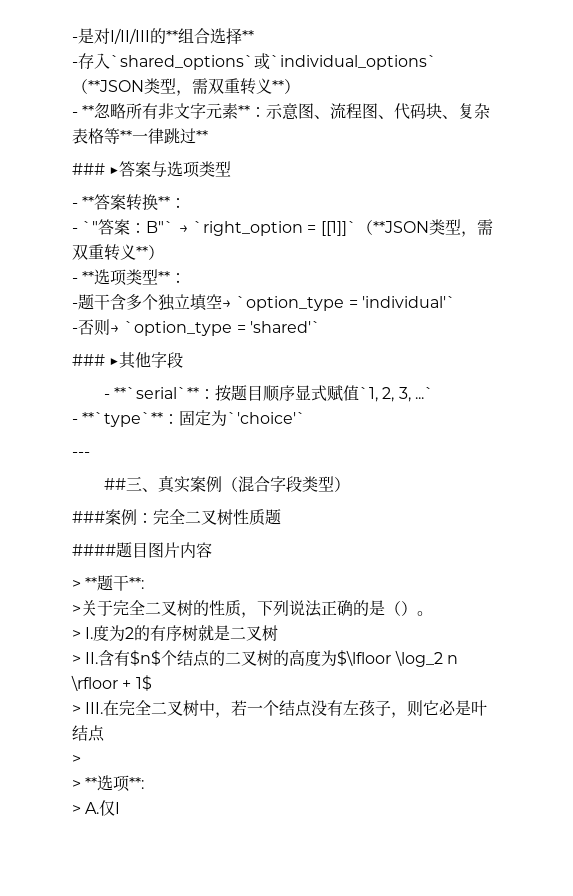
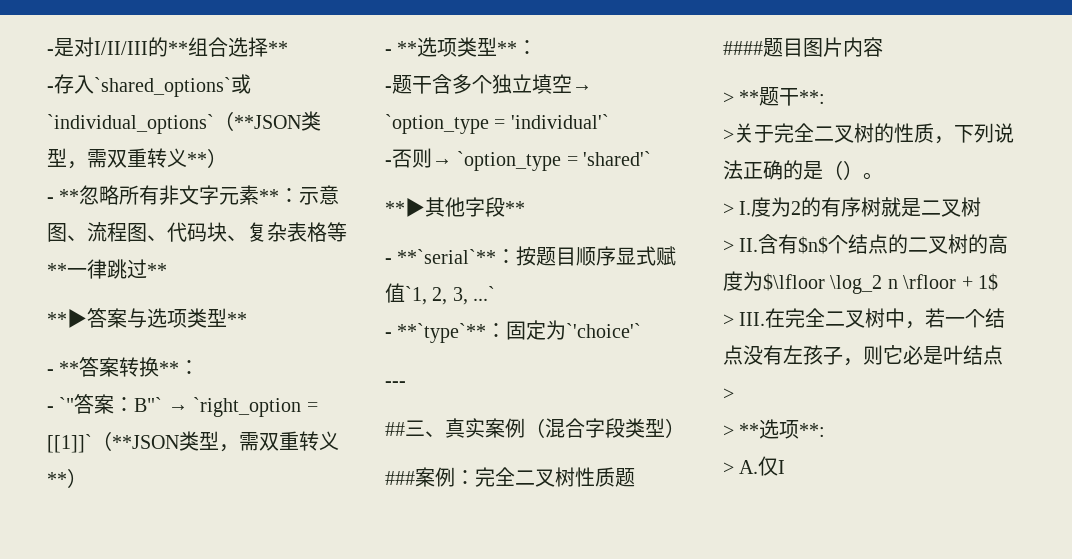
[72,163,120,175] ### ▶ -> [47,309,87,328] **▶
(232, 169) none -> [227,312,247,326] **
[72,354,120,366] ### ▶ -> [385,198,425,217] **▶
(184, 360) none -> [505,201,525,215] **

